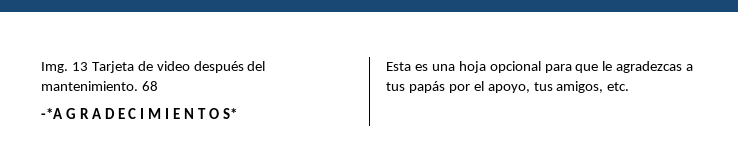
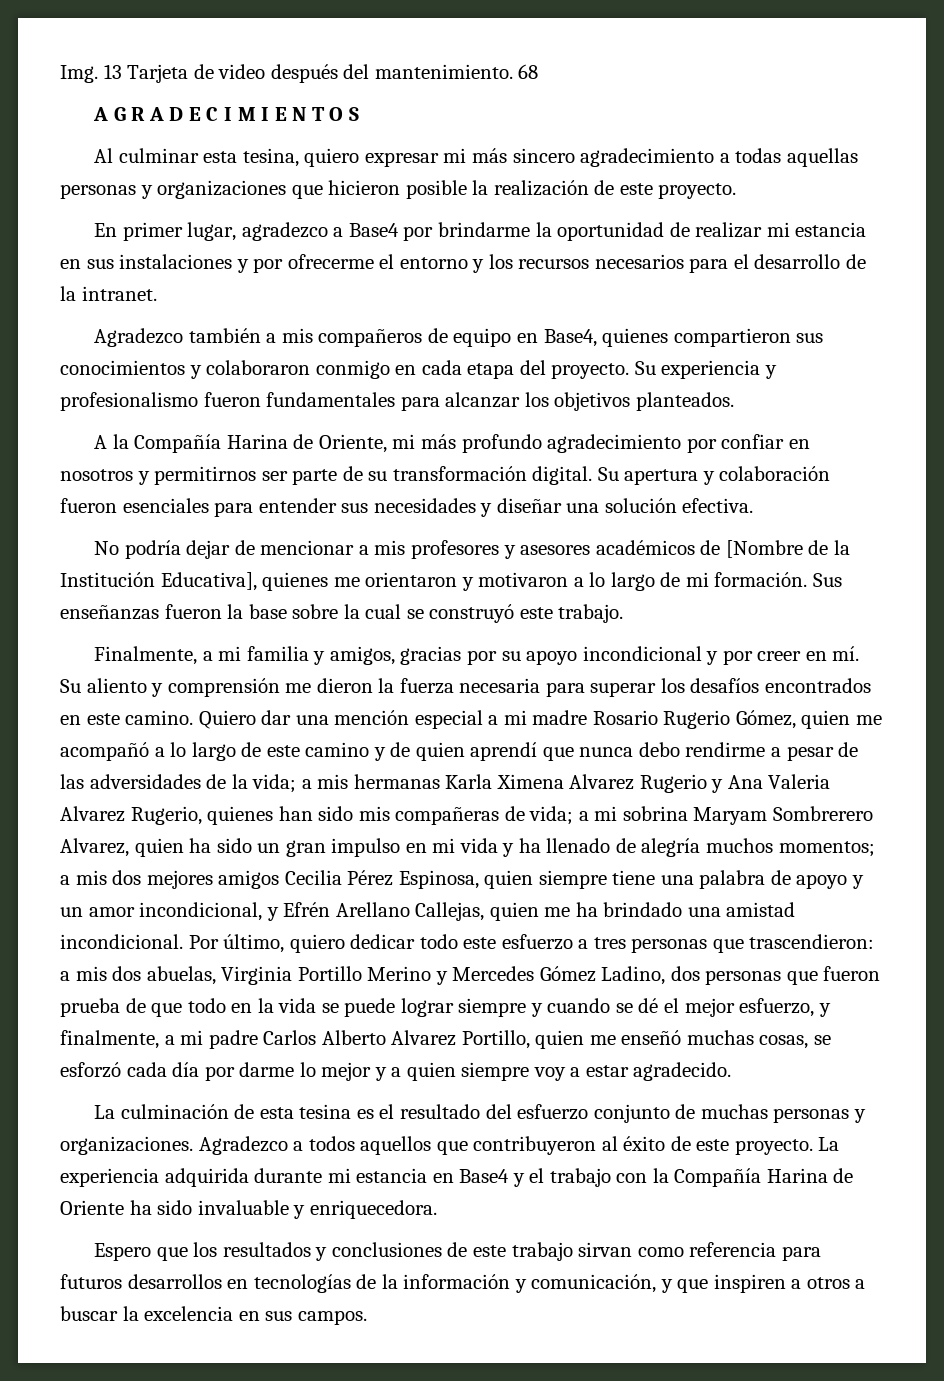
[41,108,63,119] -*A -> [93,107,109,121] A
[222,108,237,119] [386,61,694,73] [386,81,630,93] S* // Esta es una hoja opcional para que le agradezcas a tus papás por el apoyo, tus amigos, etc. -> [348,107,359,121] [94,148,858,167] [60,180,737,199] [94,222,867,241] [60,254,867,273] [60,286,157,301] [94,328,824,347] [60,360,777,379] [60,392,734,411] [94,434,810,453] [60,466,831,485] [60,498,754,517] [94,540,850,559] [60,572,842,591] [60,604,624,623] [94,646,860,665] [60,678,871,697] [60,710,883,729] [60,742,859,761] [60,774,831,793] [60,806,873,825] [60,838,875,857] [60,870,865,889] [60,902,796,921] [60,934,875,953] [60,966,881,985] [60,998,831,1017] [60,1030,831,1049] [60,1062,732,1081] [94,1104,866,1123] [60,1136,840,1155] [60,1168,854,1187] [60,1200,437,1219] [94,1242,821,1261] [60,1274,866,1293] [60,1306,367,1325] S // Al culminar esta tesina, quiero expresar mi más sincero agradecimiento a todas aquellas personas y organizaciones que hicieron posible la realización de este proyecto. // En primer lugar, agradezco a Base4 por brindarme la oportunidad de realizar mi estancia en sus instalaciones y por ofrecerme el entorno y los recursos necesarios para el desarrollo de la intranet. // Agradezco también a mis compañeros de equipo en Base4, quienes compartieron sus conocimientos y colaboraron conmigo en cada etapa del proyecto. Su experiencia y profesionalismo fueron fundamentales para alcanzar los objetivos planteados. // A la Compañía Harina de Oriente, mi más profundo agradecimiento por confiar en nosotros y permitirnos ser parte de su transformación digital. Su apertura y colaboración fueron esenciales para entender sus necesidades y diseñar una solución efectiva. // No podría dejar de mencionar a mis profesores y asesores académicos de [Nombre de la Institución Educativa], quienes me orientaron y motivaron a lo largo de mi formación. Sus enseñanzas fueron la base sobre la cual se construyó este trabajo. // Finalmente, a mi familia y amigos, gracias por su apoyo incondicional y por creer en mí. Su aliento y comprensión me dieron la fuerza necesaria para superar los desafíos encontrados en este camino. Quiero dar una mención especial a mi madre Rosario Rugerio Gómez, quien me acompañó a lo largo de este camino y de quien aprendí que nunca debo rendirme a pesar de las adversidades de la vida; a mis hermanas Karla Ximena Alvarez Rugerio y Ana Valeria Alvarez Rugerio, quienes han sido mis compañeras de vida; a mi sobrina Maryam Sombrerero Alvarez, quien ha sido un gran impulso en mi vida y ha llenado de alegría muchos momentos; a mis dos mejores amigos Cecilia Pérez Espinosa, quien siempre tiene una palabra de apoyo y un amor incondicional, y Efrén Arellano Callejas, quien me ha brindado una amistad incondicional. Por último, quiero dedicar todo este esfuerzo a tres personas que trascendieron: a mis dos abuelas, Virginia Portillo Merino y Mercedes Gómez Ladino, dos personas que fueron prueba de que todo en la vida se puede lograr siempre y cuando se dé el mejor esfuerzo, y finalmente, a mi padre Carlos Alberto Alvarez Portillo, quien me enseñó muchas cosas, se esforzó cada día por darme lo mejor y a quien siempre voy a estar agradecido. // La culminación de esta tesina es el resultado del esfuerzo conjunto de muchas personas y organizaciones. Agradezco a todos aquellos que contribuyeron al éxito de este proyecto. La experiencia adquirida durante mi estancia en Base4 y el trabajo con la Compañía Harina de Oriente ha sido invaluable y enriquecedora. // Espero que los resultados y conclusiones de este trabajo sirvan como referencia para futuros desarrollos en tecnologías de la información y comunicación, y que inspiren a otros a buscar la excelencia en sus campos.

